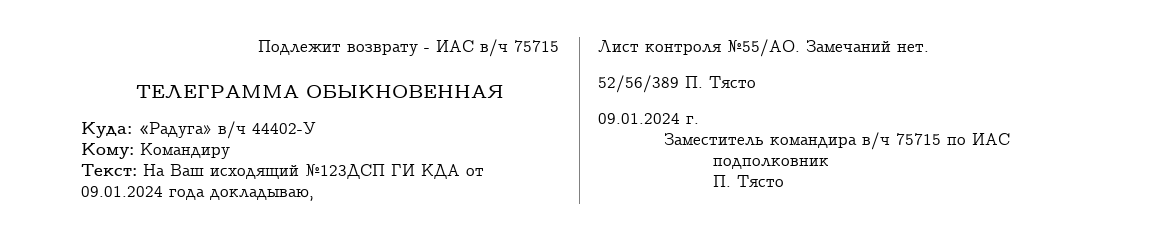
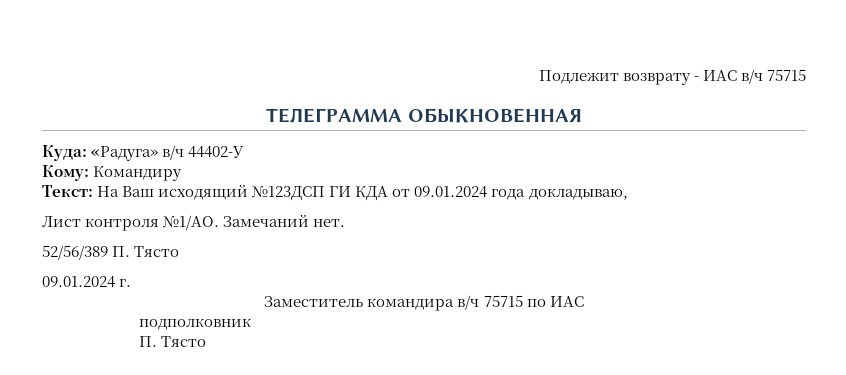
[727,39,800,57] №55/АО. -> [163,215,220,230] №1/АО.

